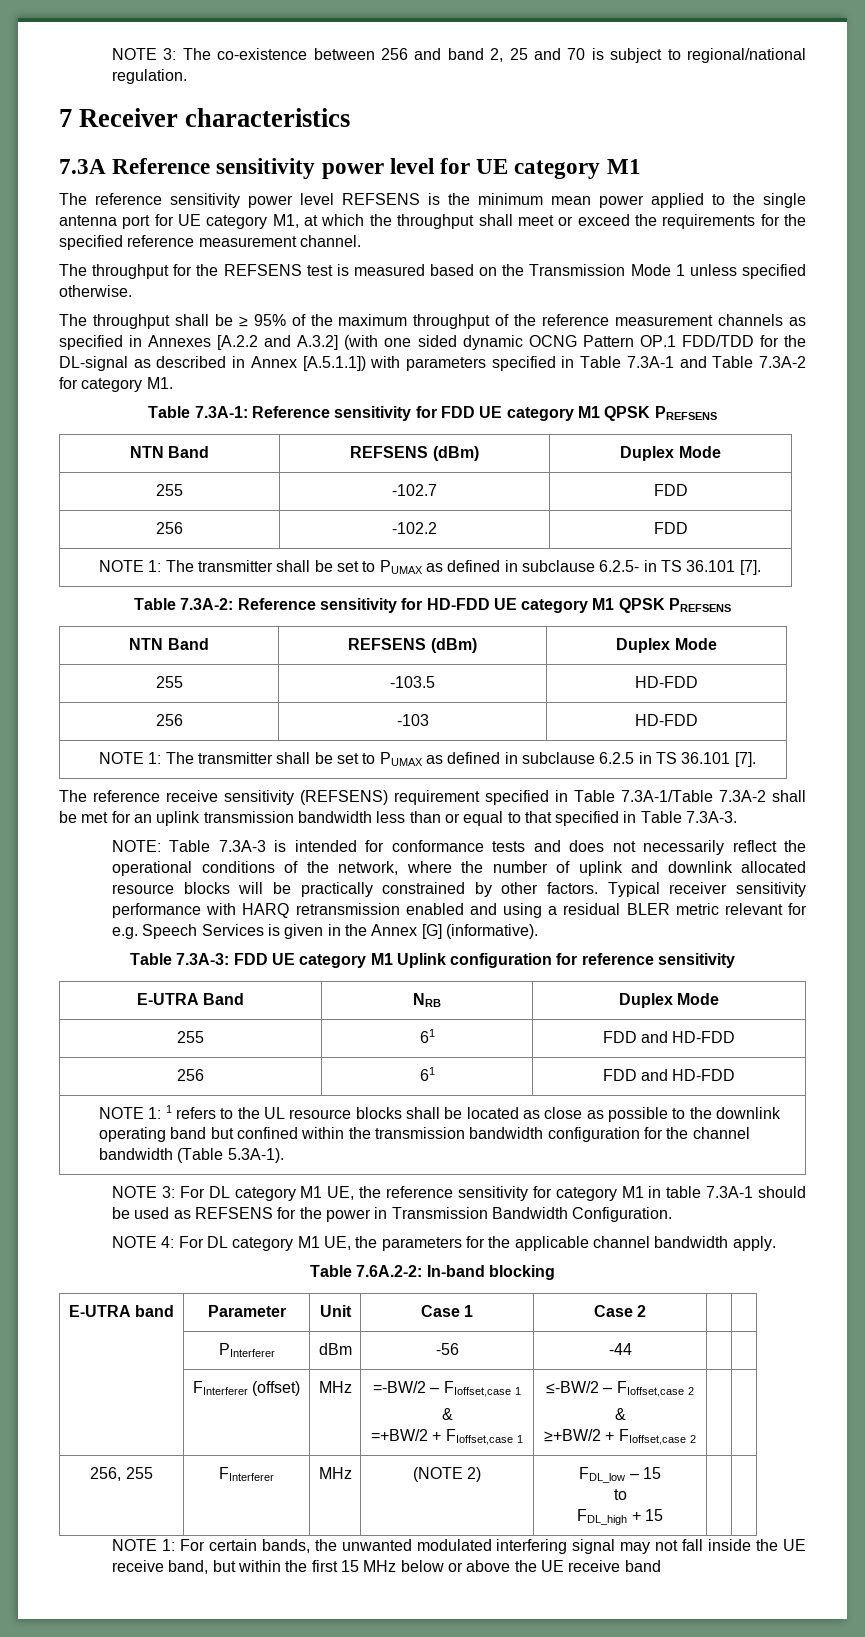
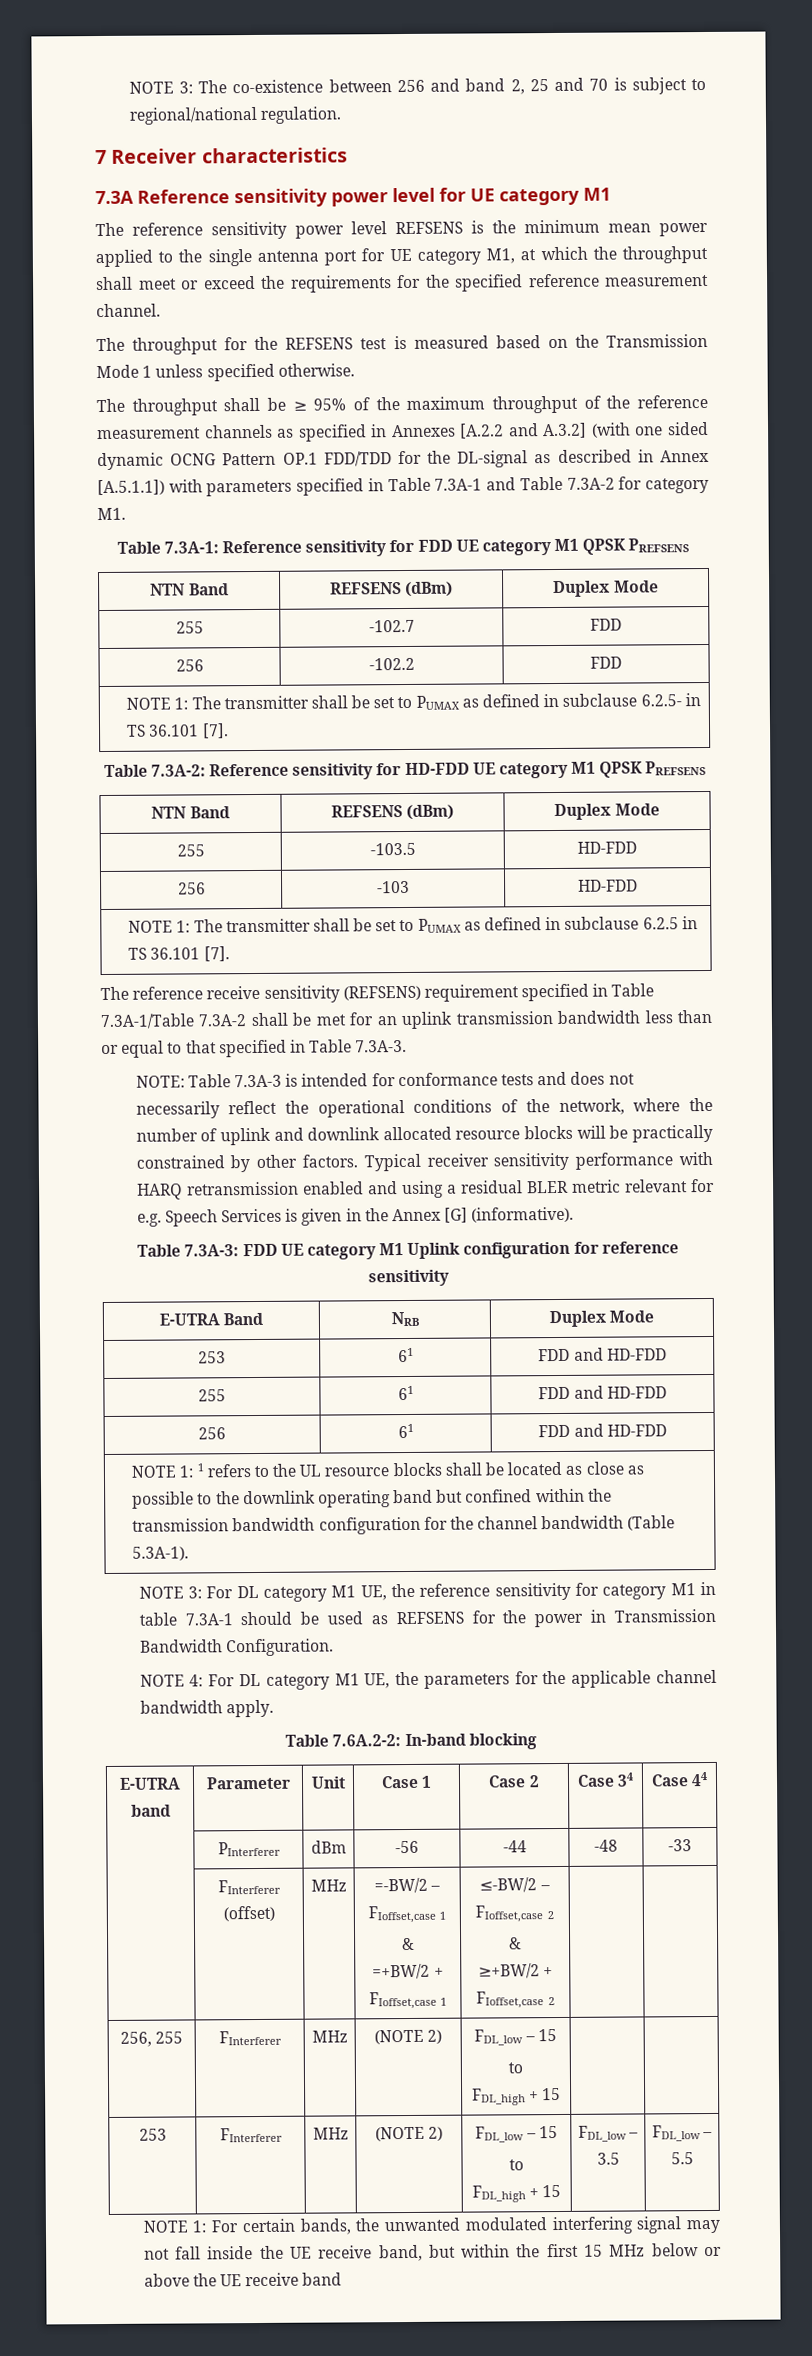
(720, 999) none -> [198,1351,226,1364] [397,1347,414,1363] [538,1347,667,1362] // 253 | 61 | FDD and HD-FDD
(647, 1311) | -> [576,1772,635,1787] [650,1772,709,1787] Case 34 | Case 44
(632, 1349) | -> [594,1839,618,1852] [668,1839,692,1852] -48 | -33
(663, 1515) none -> [138,2128,167,2141] [219,2127,283,2143] [312,2127,349,2140] [374,2126,444,2142] [475,2126,558,2143] [509,2159,524,2171] [471,2184,562,2203] [577,2125,639,2142] [596,2152,620,2165] [651,2125,713,2142] [670,2152,694,2165] // 253 | FInterferer | MHz | (NOTE 2) | FDL_low – 15 // to // FDL_high + 15 | FDL_low – 3.5 | FDL_low – 5.5

